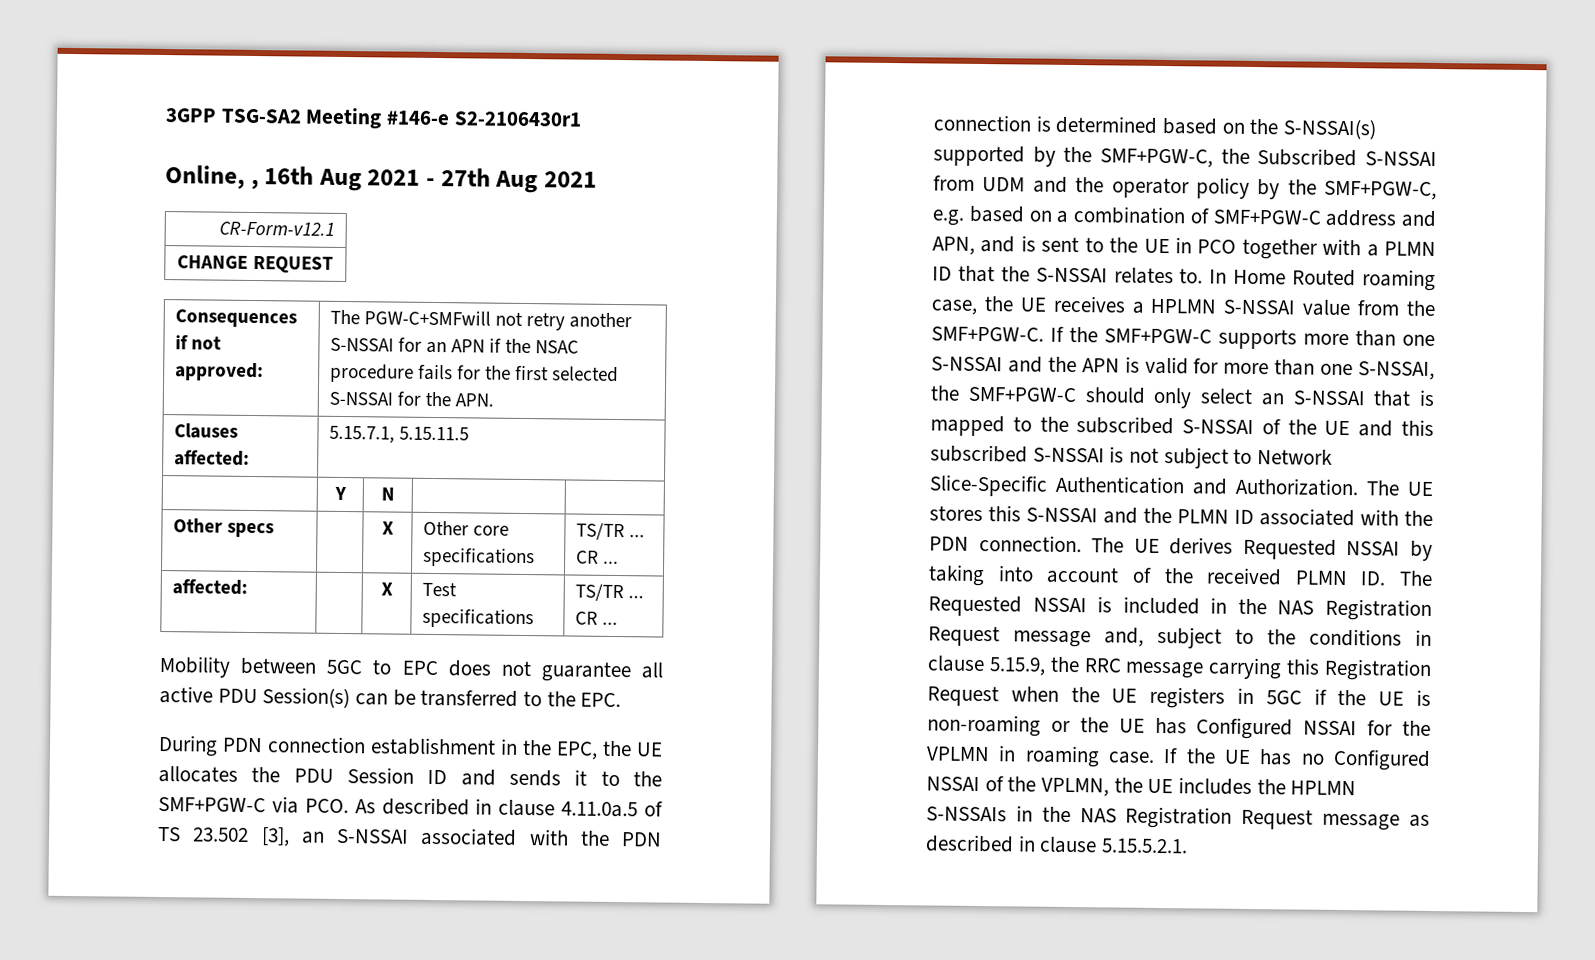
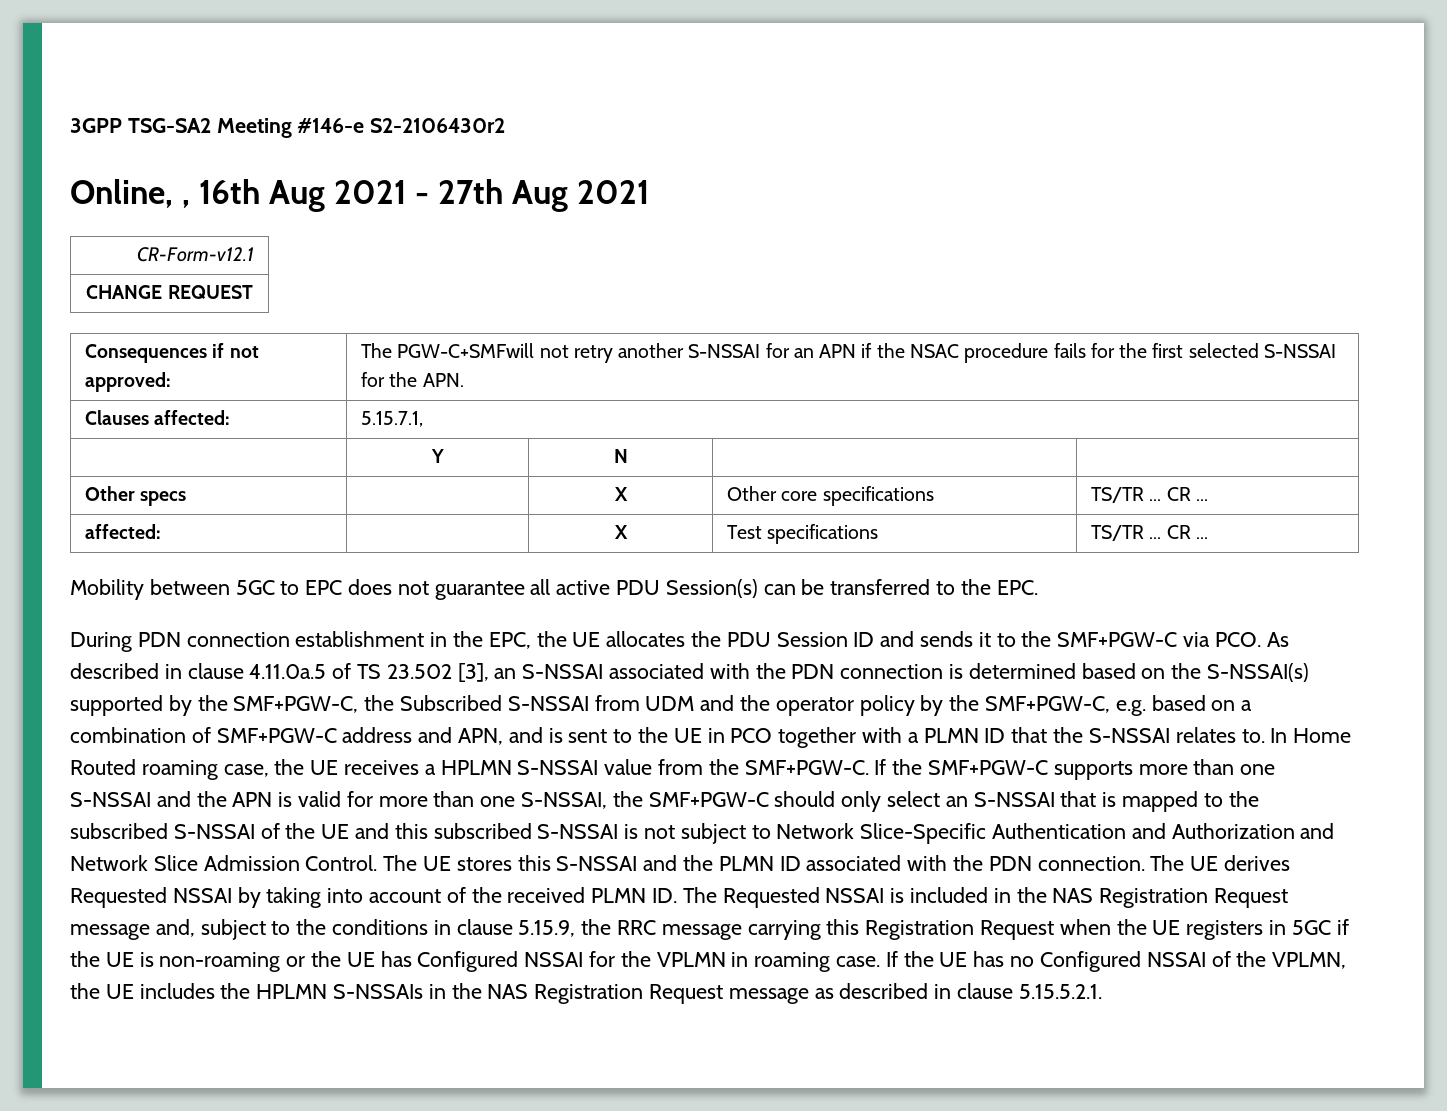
[453,111,582,127] S2-2106430r1 -> [370,118,506,133] S2-2106430r2
[398,426,469,441] 5.15.11.5 -> (424, 419) none
[1235,477,1359,497] Authorization. -> [1171,823,1335,839] [70,855,378,871] Authorization and Network Slice Admission Control.

